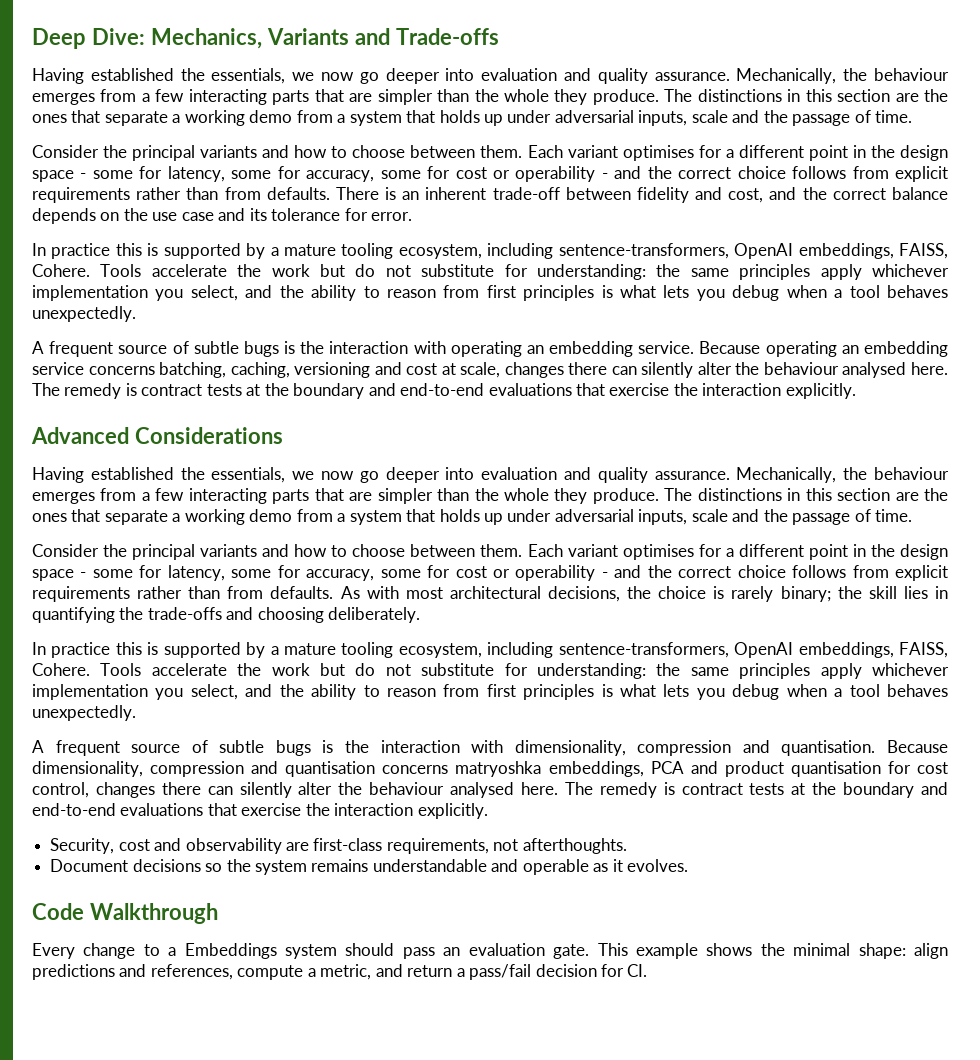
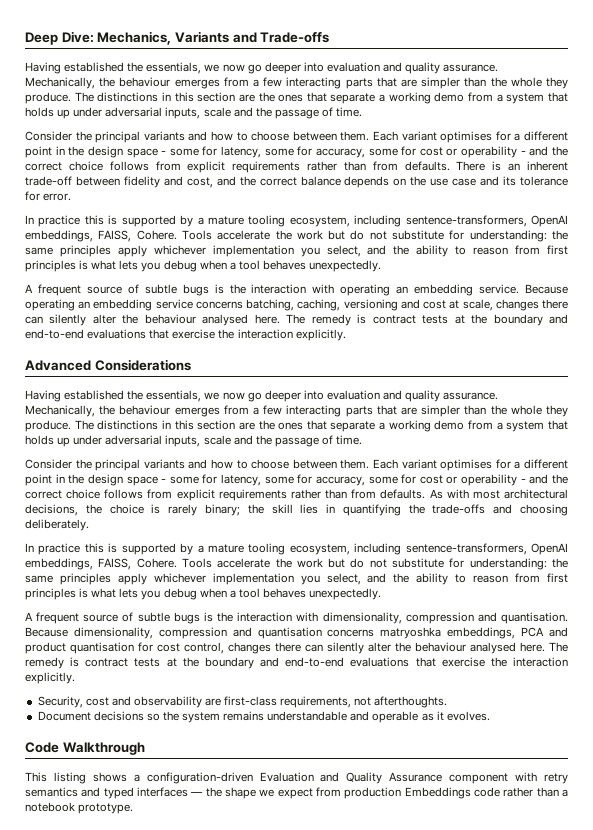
[32,943,948,959] [32,964,648,980] Every change to a Embeddings system should pass an evaluation gate. This example shows the minimal shape: align predictions and references, compute a metric, and return a pass/fail decision for CI. -> [25,772,568,784] [25,787,568,799] [25,802,134,814] This listing shows a configuration-driven Evaluation and Quality Assurance component with retry semantics and typed interfaces — the shape we expect from production Embeddings code rather than a notebook prototype.

